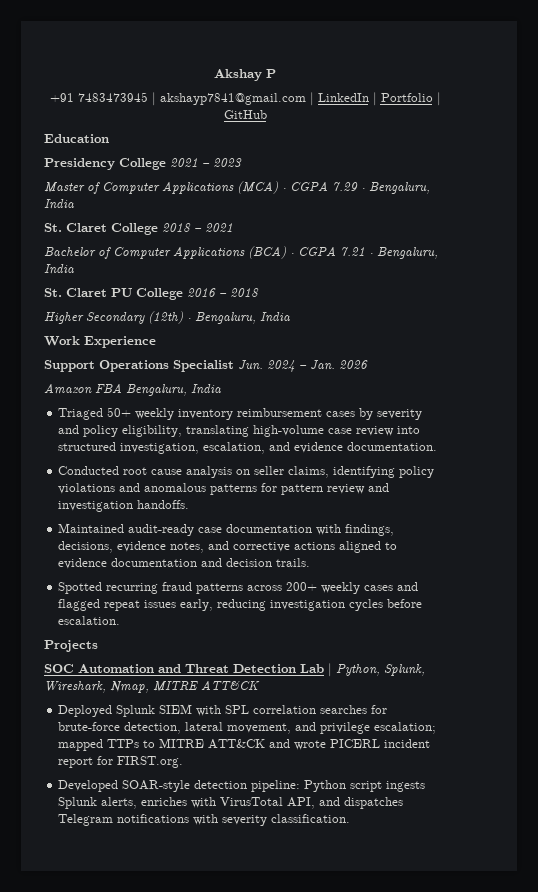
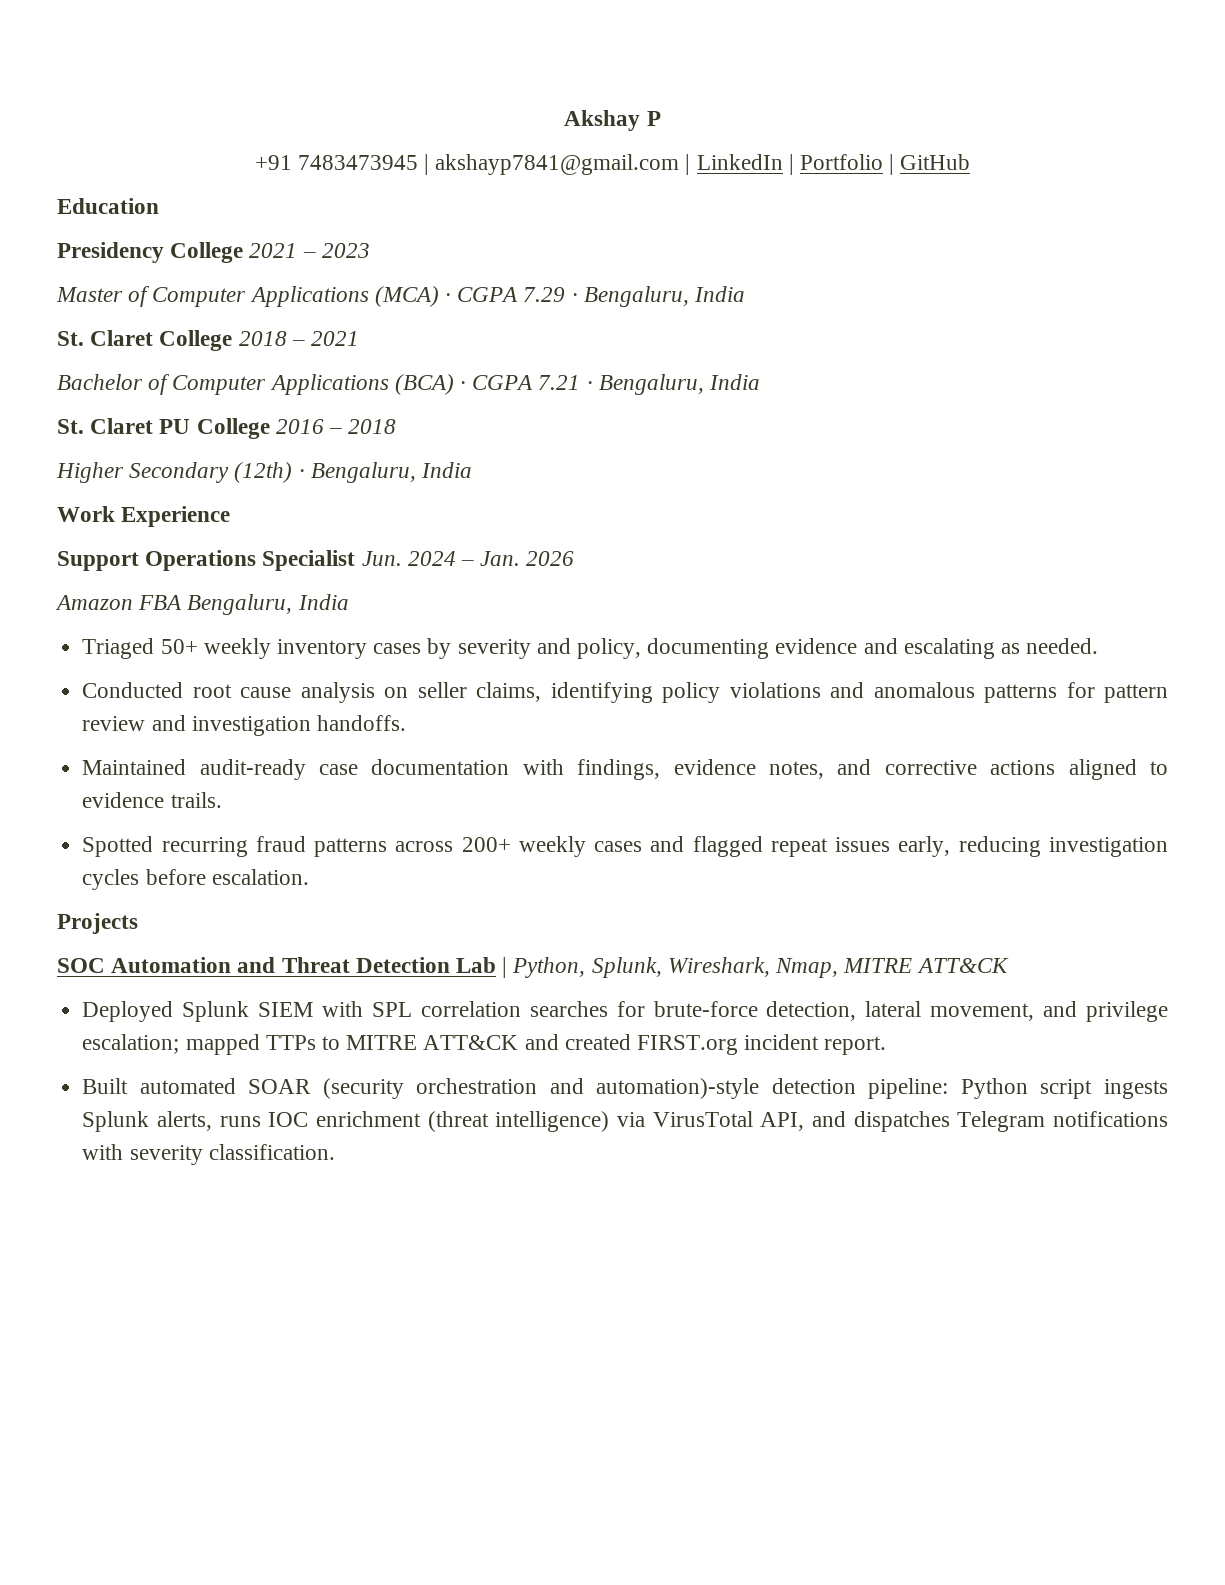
[237,408,323,417] reimbursement -> (367, 649) none
[83,425,421,437] [58,442,438,454] policy eligibility, translating high-volume case review into structured investigation, escalation, and evidence documentation. -> [576,638,1099,659] policy, documenting evidence and escalating as needed.
[58,541,114,553] decisions, -> (661, 769) none
[111,558,273,567] documentation and decision -> (165, 800) none
[294,739,431,750] [58,756,184,768] [58,780,191,792] wrote PICERL incident report for FIRST.org. // Developed SOAR-style -> [564,1034,887,1055] [82,1078,760,1099] created FIRST.org incident report. // Built automated SOAR (security orchestration and automation)-style
[141,797,217,808] enriches with -> [219,1111,645,1132] runs IOC enrichment (threat intelligence) via

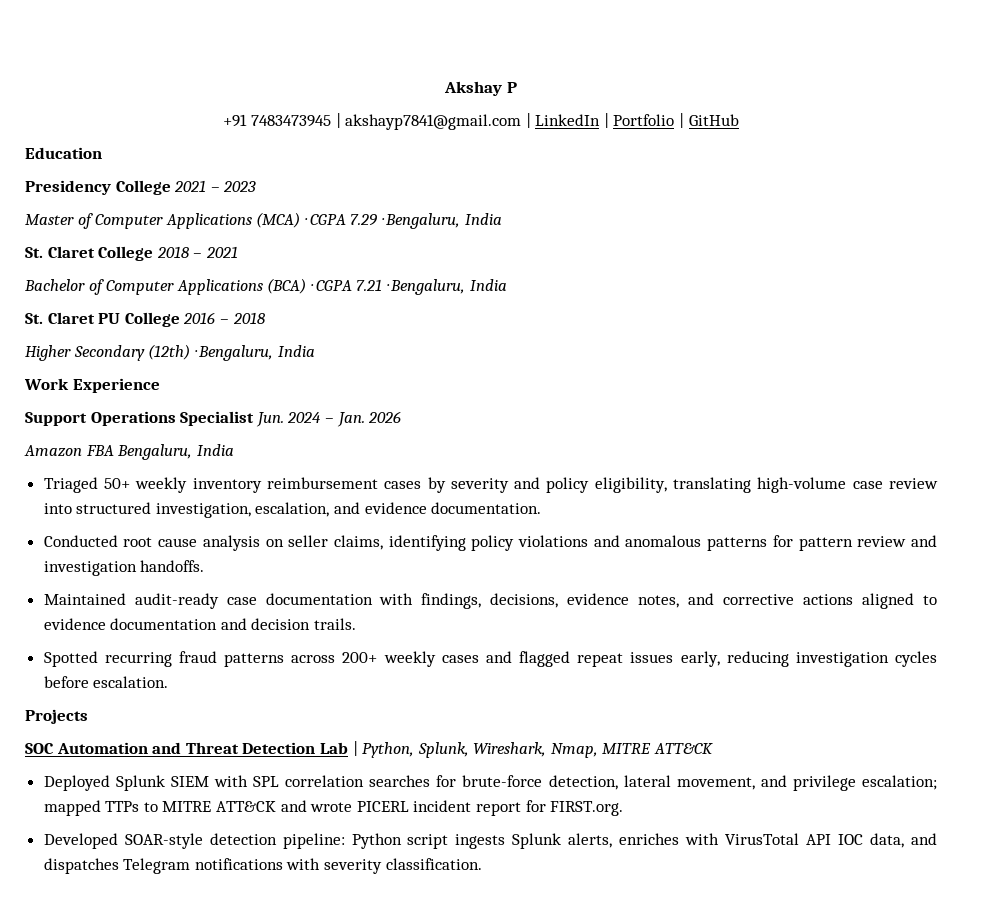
(367, 649) none -> [266,477,378,489] reimbursement
[576,638,1099,659] policy, documenting evidence and escalating as needed. -> [546,477,938,493] [43,502,542,518] policy eligibility, translating high-volume case review into structured investigation, escalation, and evidence documentation.
(661, 769) none -> [490,593,559,608] decisions,
(165, 800) none -> [110,618,311,630] documentation and decision
[564,1034,887,1055] [82,1078,760,1099] created FIRST.org incident report. // Built automated SOAR (security orchestration and automation)-style -> [310,800,624,816] [43,833,203,849] wrote PICERL incident report for FIRST.org. // Developed SOAR-style
[219,1111,805,1132] runs IOC enrichment (threat intelligence) via VirusTotal API, -> [619,833,905,848] enriches with VirusTotal API IOC data,

